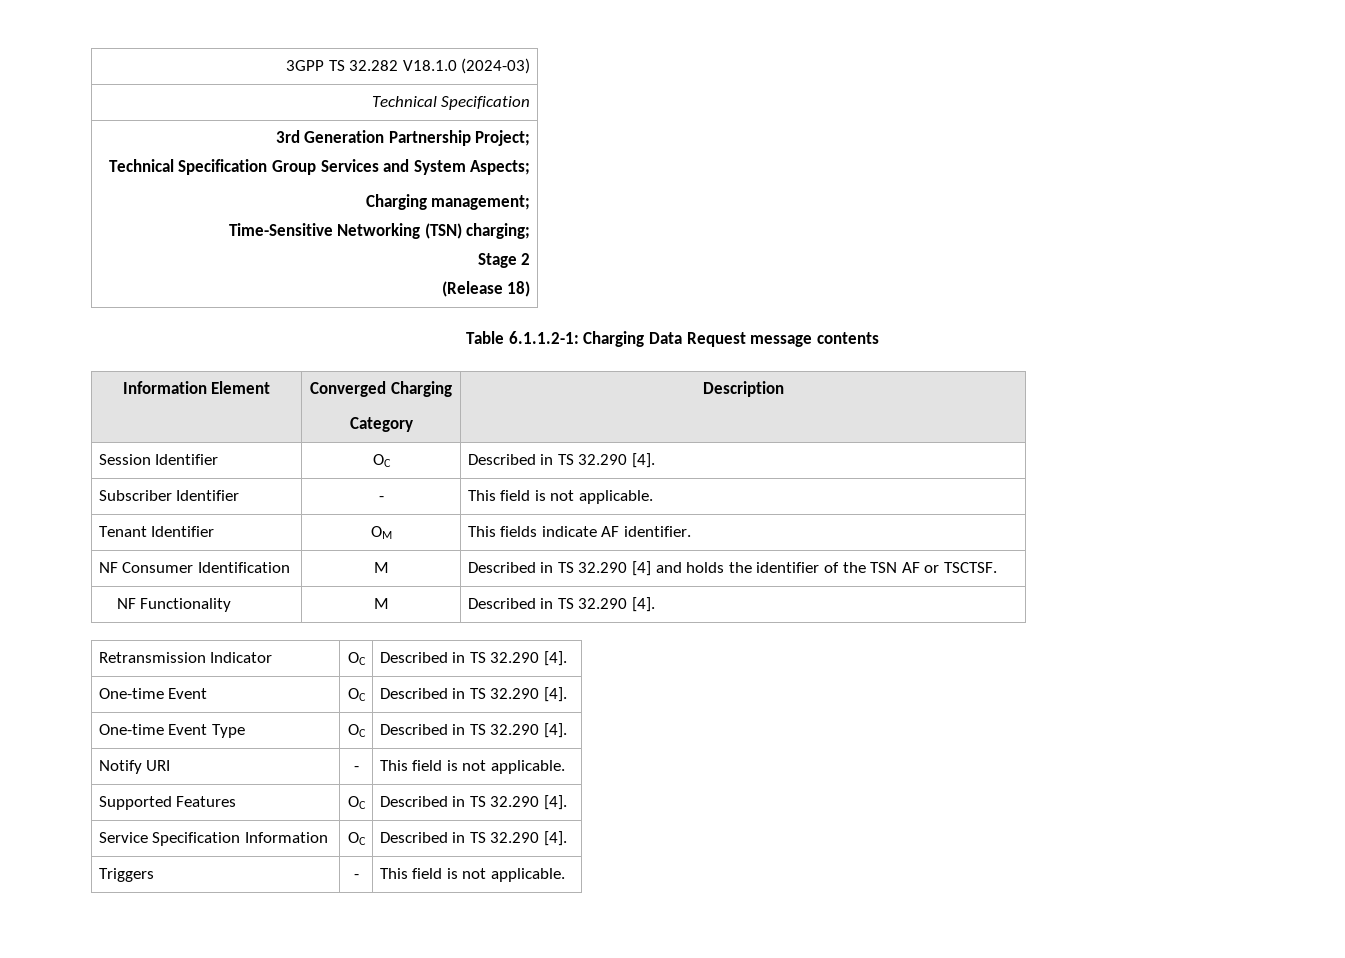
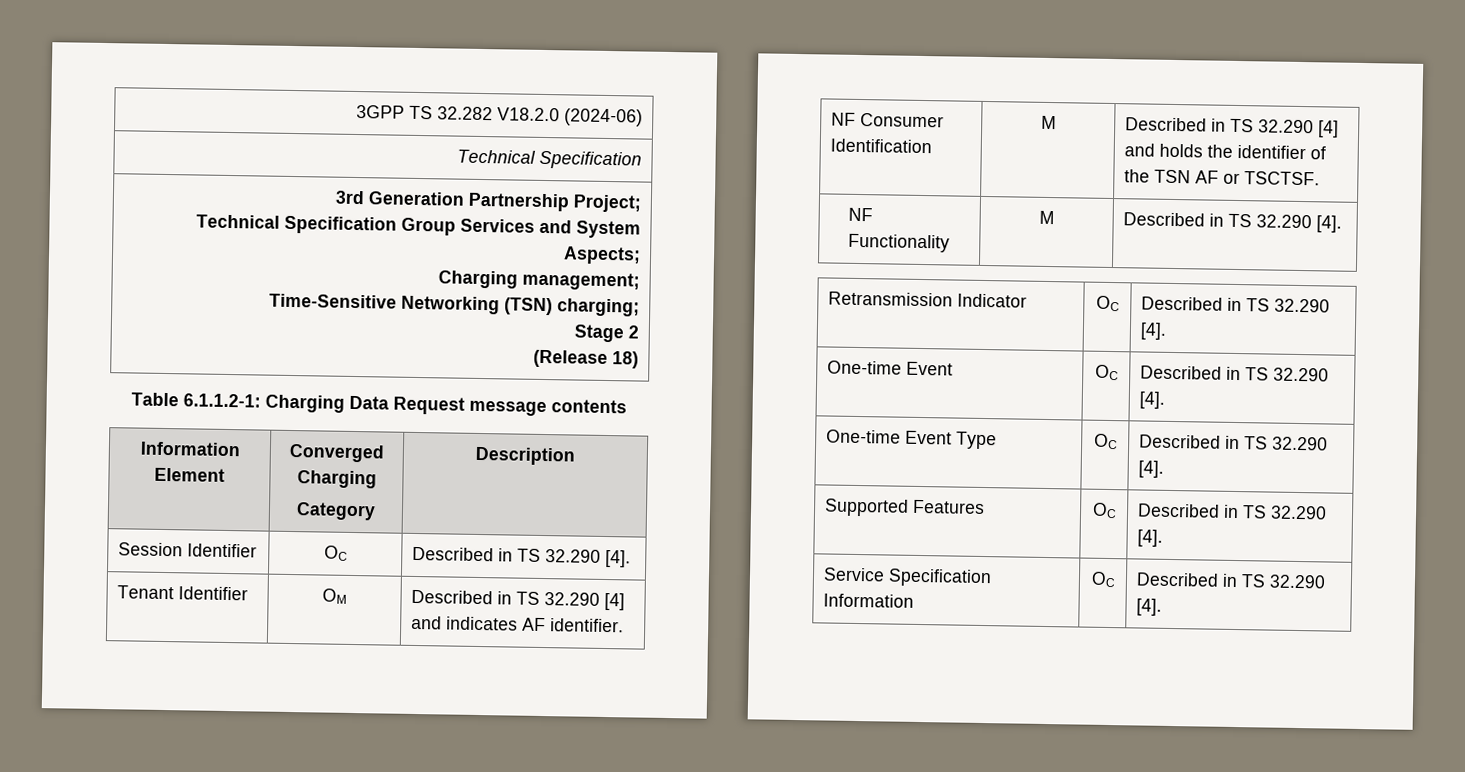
[402,58,531,74] V18.1.0 (2024-03) -> [496,107,643,127] V18.2.0 (2024-06)
[98,490,240,501] [378,496,384,501] [467,490,654,504] [98,526,215,537] [370,526,392,539] [467,526,597,537] Subscriber Identifier | - | This field is not applicable. // Tenant Identifier | OM | This fields indicate -> [117,585,249,601] [322,588,347,604] [411,589,626,611] [411,615,519,631] Tenant Identifier | OM | Described in TS 32.290 [4] and indicates
[98,760,171,774] [353,766,359,771] [379,760,566,774] // Notify URI | - | This field is not applicable. -> (1165, 469) none
[98,868,154,882] [353,874,359,879] [379,868,566,882] // Triggers | - | This field is not applicable. -> (1163, 607) none

